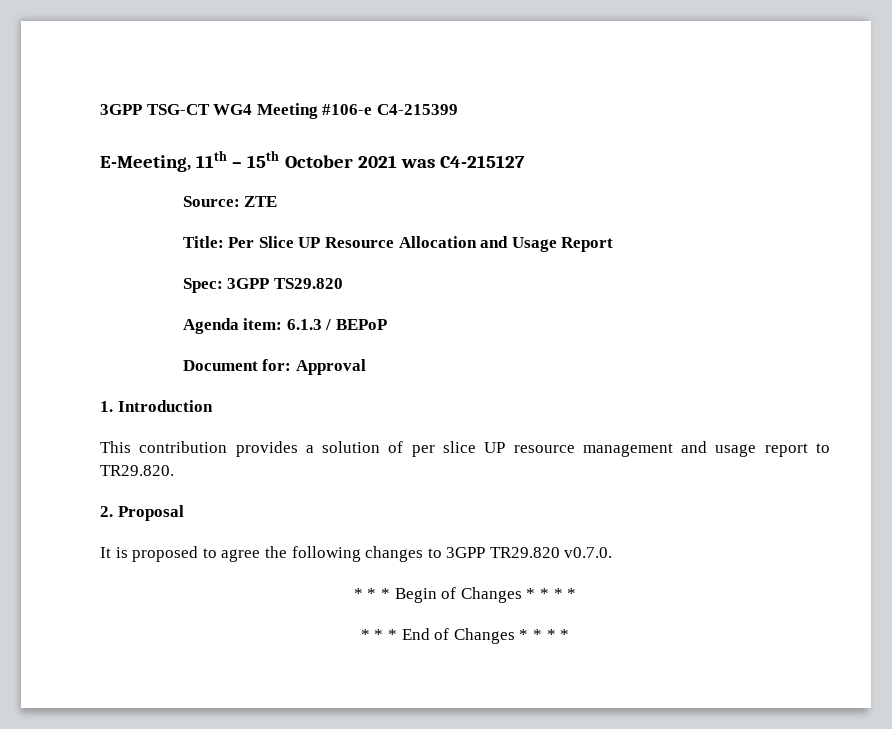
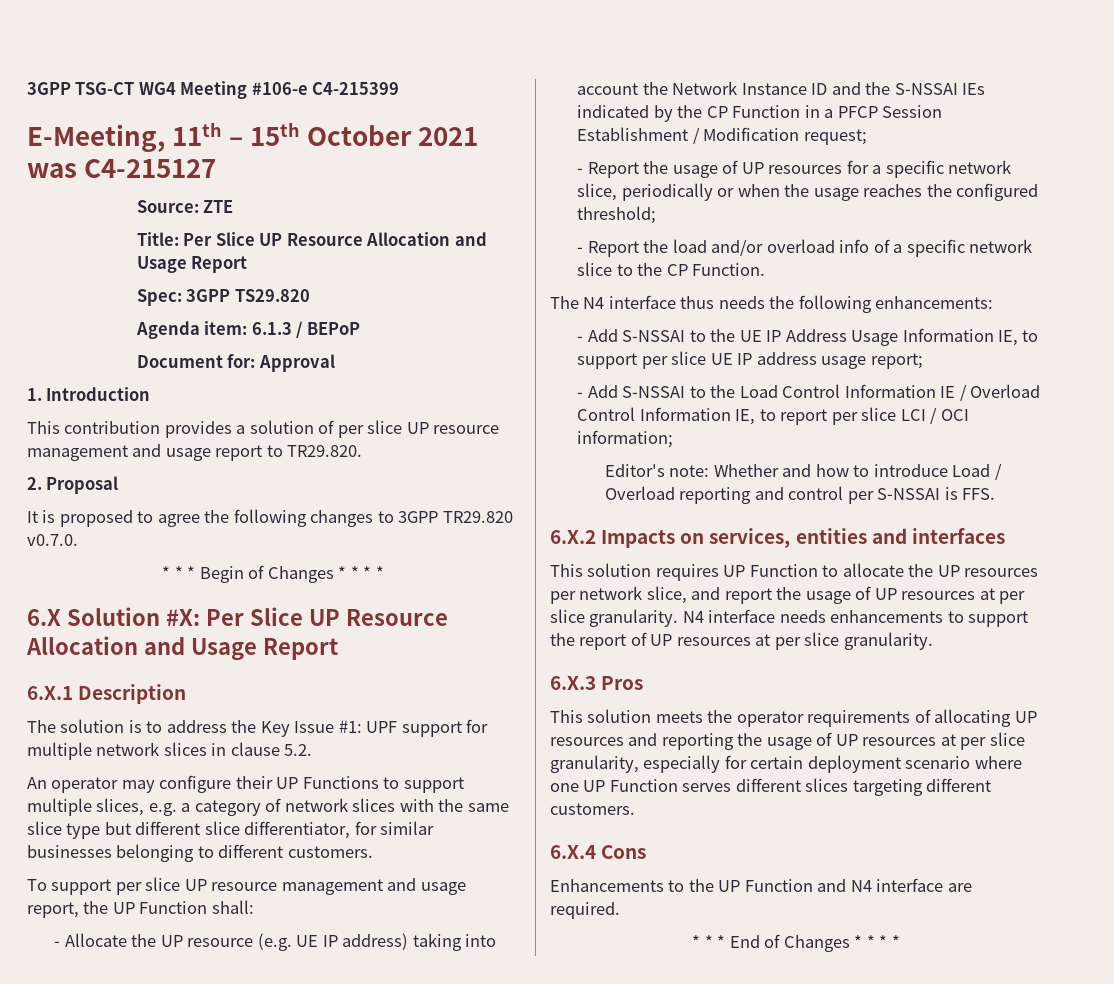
(577, 593) none -> [27,607,448,626] [26,636,338,661] [27,684,187,704] [27,719,489,737] [27,742,313,760] [27,775,464,793] [27,798,509,816] [27,821,435,839] [27,844,373,862] [27,877,466,895] [27,900,254,918] [54,933,496,951] [577,81,986,95] [577,105,943,122] [577,127,867,145] [577,160,1011,178] [577,183,1039,201] [577,206,657,224] [577,239,1032,257] [577,262,766,276] [550,295,994,313] [577,328,1039,346] [577,351,923,369] [577,384,1040,401] [577,407,969,425] [577,430,674,448] [604,463,1002,480] [604,486,996,504] [550,528,1005,548] [550,563,1039,581] [550,586,1026,604] [550,609,1029,627] [550,632,933,650] [550,676,644,690] [550,709,1037,727] [550,732,1025,750] [550,755,1022,773] [550,778,992,796] [550,803,635,815] [550,845,647,859] [550,878,972,892] [550,902,620,919] // 6.X Solution #X: Per Slice UP Resource Allocation and Usage Report // 6.X.1 Description // The solution is to address the Key Issue #1: UPF support for multiple network slices in clause 5.2. // An operator may configure their UP Functions to support multiple slices, e.g. a category of network slices with the same slice type but different slice differentiator, for similar businesses belonging to different customers. // To support per slice UP resource management and usage report, the UP Function shall: // - Allocate the UP resource (e.g. UE IP address) taking into account the Network Instance ID and the S-NSSAI IEs indicated by the CP Function in a PFCP Session Establishment / Modification request; // - Report the usage of UP resources for a specific network slice, periodically or when the usage reaches the configured threshold; // - Report the load and/or overload info of a specific network slice to the CP Function. // The N4 interface thus needs the following enhancements: // - Add S-NSSAI to the UE IP Address Usage Information IE, to support per slice UE IP address usage report; // - Add S-NSSAI to the Load Control Information IE / Overload Control Information IE, to report per slice LCI / OCI information; // Editor's note: Whether and how to introduce Load / Overload reporting and control per S-NSSAI is FFS. // 6.X.2 Impacts on services, entities and interfaces // This solution requires UP Function to allocate the UP resources per network slice, and report the usage of UP resources at per slice granularity. N4 interface needs enhancements to support the report of UP resources at per slice granularity. // 6.X.3 Pros // This solution meets the operator requirements of allocating UP resources and reporting the usage of UP resources at per slice granularity, especially for certain deployment scenario where one UP Function serves different slices targeting different customers. // 6.X.4 Cons // Enhancements to the UP Function and N4 interface are required.

